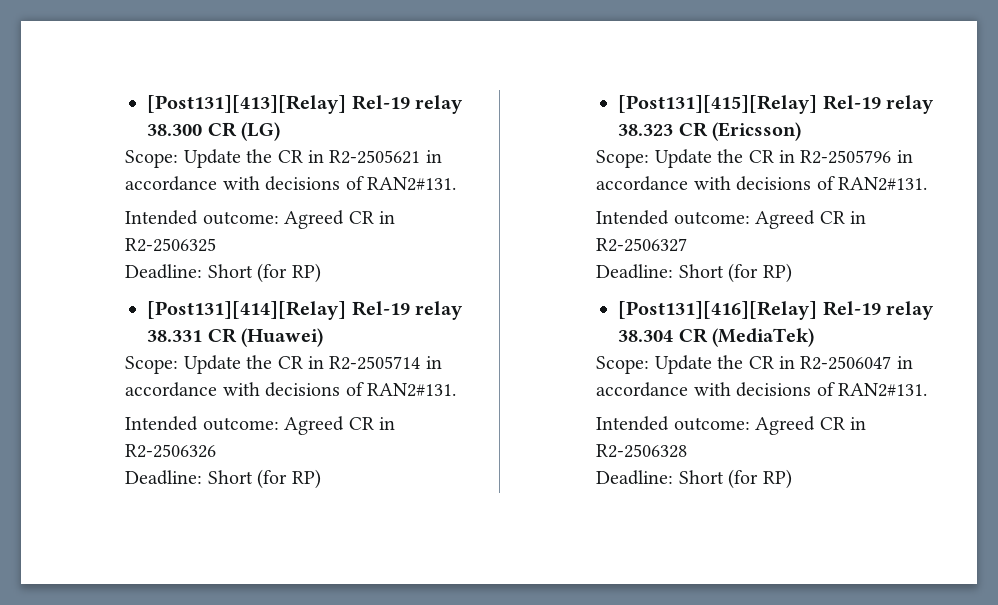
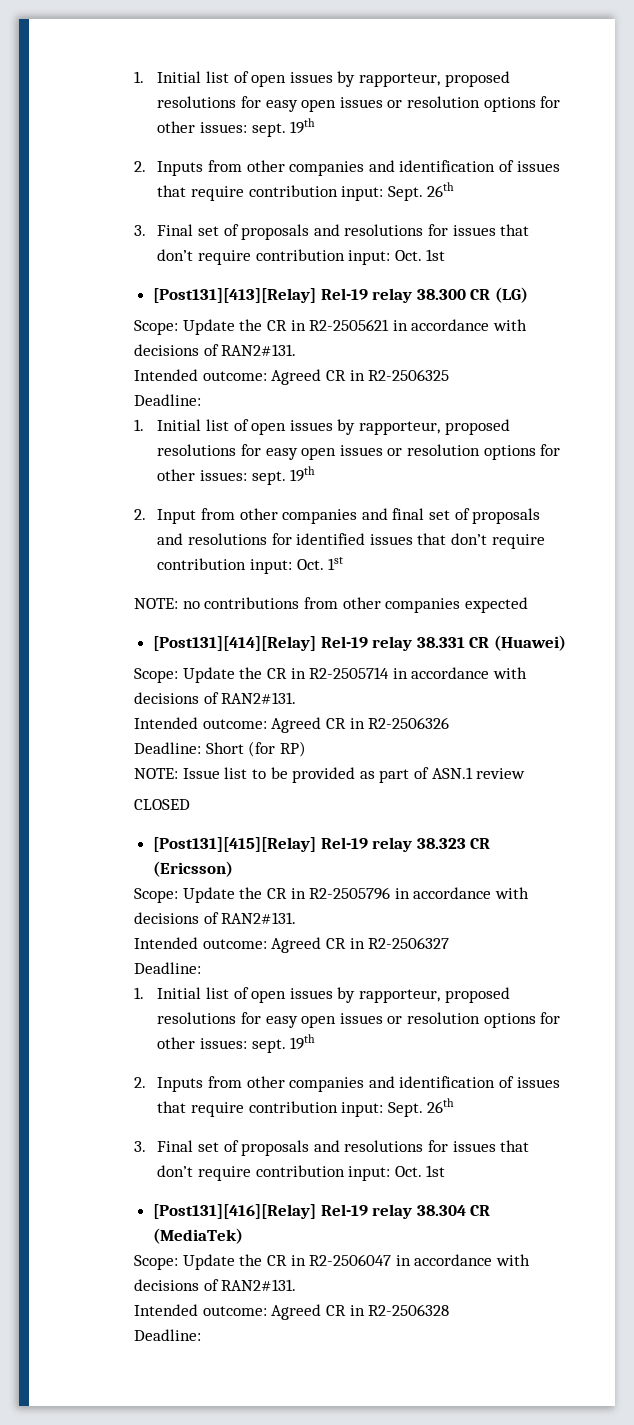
(147, 104) none -> [134,71,510,87] [157,96,561,112] [157,118,316,137] [134,160,560,176] [157,182,455,201] [134,224,530,240] [157,249,446,265] 1. Initial list of open issues by rapporteur, proposed resolutions for easy open issues or resolution options for other issues: sept. 19th // 2. Inputs from other companies and identification of issues that require contribution input: Sept. 26th // 3. Final set of proposals and resolutions for issues that don’t require contribution input: Oct. 1st //
[207,263,321,283] Short (for RP) -> [134,419,510,435] [157,444,561,460] [157,466,316,485] [134,508,541,524] [157,533,545,549] [157,557,344,574] [134,597,528,613] // 1. Initial list of open issues by rapporteur, proposed resolutions for easy open issues or resolution options for other issues: sept. 19th // 2. Input from other companies and final set of proposals and resolutions for identified issues that don’t require contribution input: Oct. 1st // NOTE: no contributions from other companies expected
(321, 479) none -> [134,767,526,783] [134,799,191,810] // NOTE: Issue list to be provided as part of ASN.1 review // CLOSED
[678,263,792,283] Short (for RP) -> [134,987,510,1003] [157,1012,561,1028] [157,1034,316,1053] [134,1076,560,1092] [157,1098,455,1117] [134,1140,530,1156] [157,1165,446,1181] // 1. Initial list of open issues by rapporteur, proposed resolutions for easy open issues or resolution options for other issues: sept. 19th // 2. Inputs from other companies and identification of issues that require contribution input: Sept. 26th // 3. Final set of proposals and resolutions for issues that don’t require contribution input: Oct. 1st
[678,469,792,489] Short (for RP) -> (202, 1335) none

